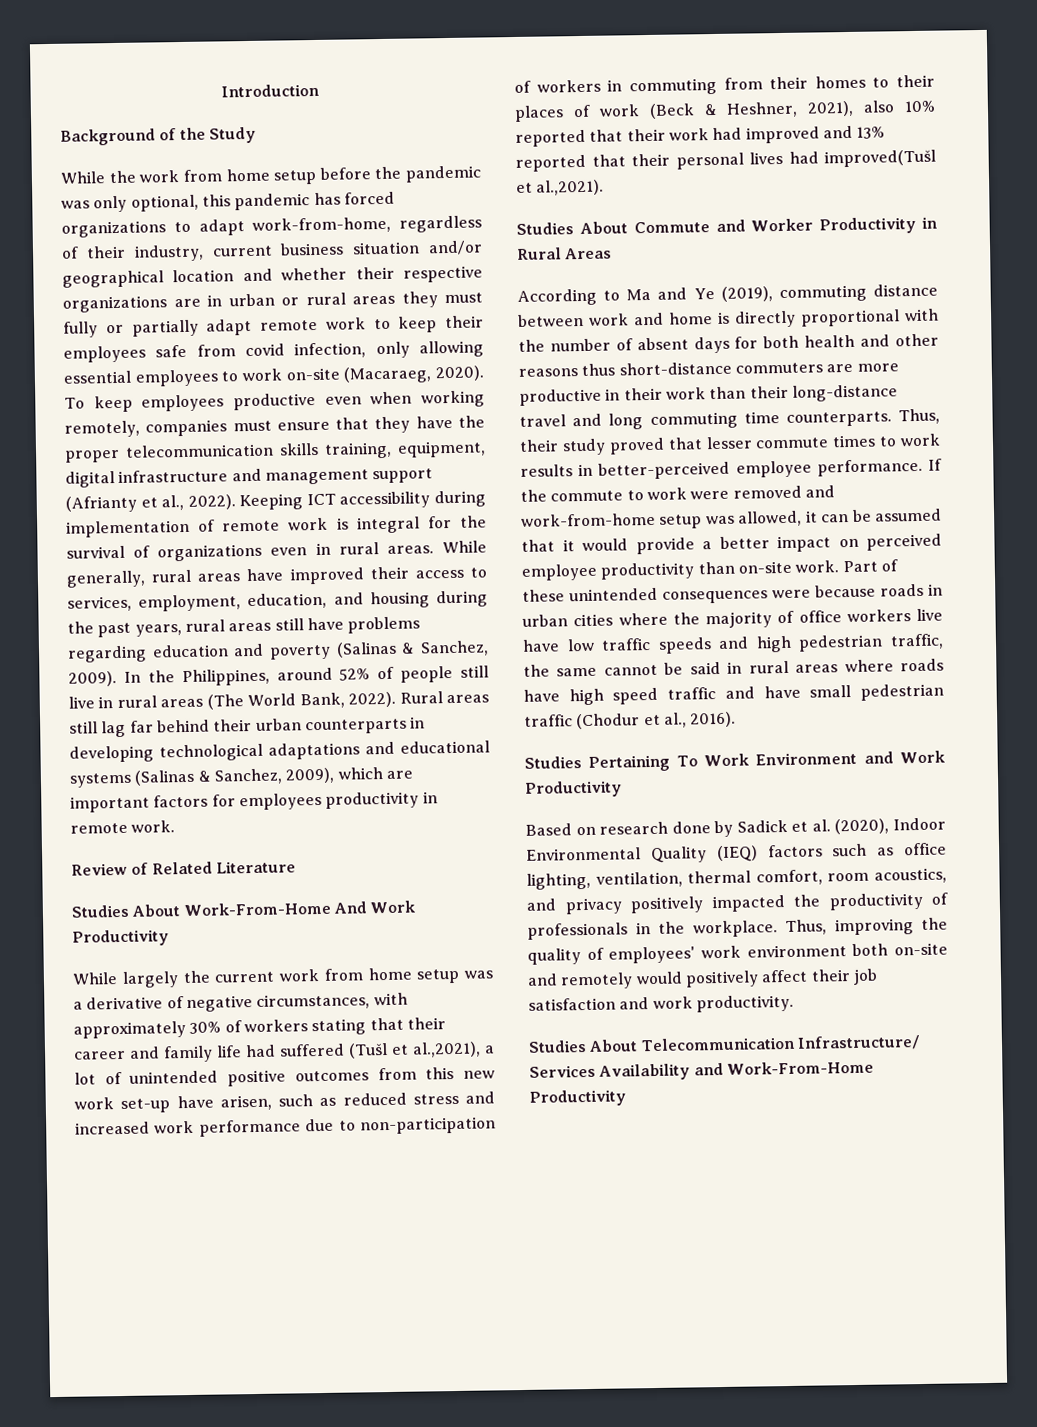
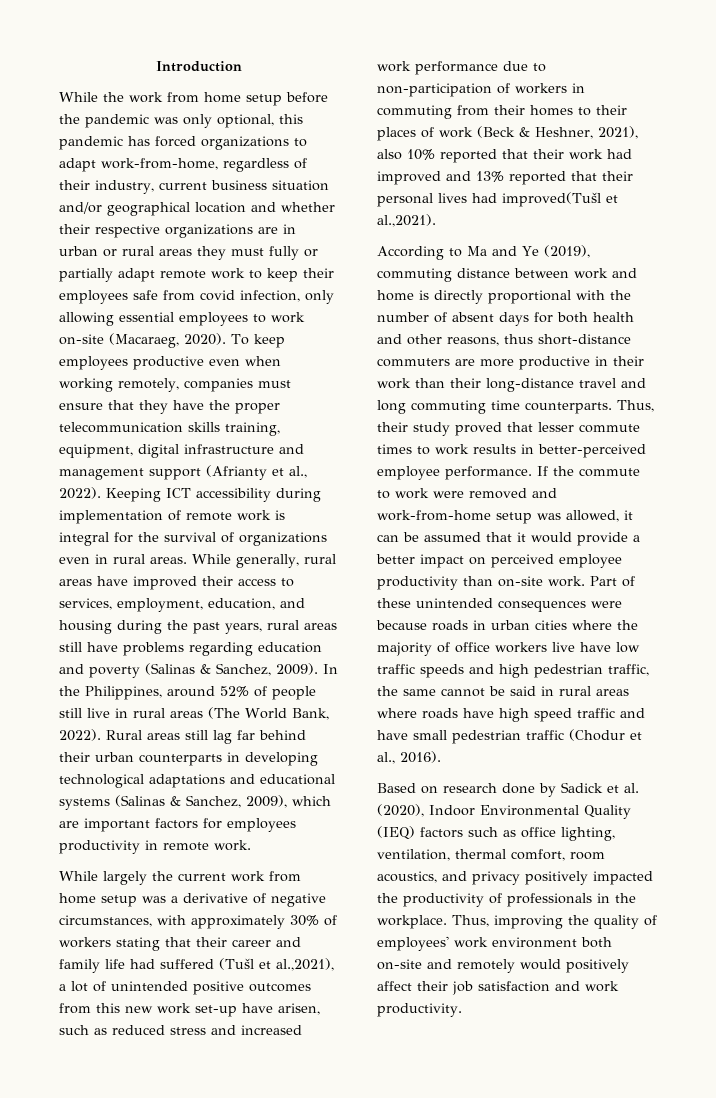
[60,126,256,146] // Background of the Study -> (242, 66) none
[71,860,296,876] [71,900,416,918] [72,929,169,947] // Review of Related Literature // Studies About Work-From-Home And Work Productivity -> (251, 845) none
[516,216,938,235] [517,247,613,260] // Studies About Commute and Worker Productivity in Rural Areas -> (436, 220) none
[518,368,578,377] reasons -> [447,337,499,346] reasons,
[524,750,945,772] [525,780,622,798] // Studies Pertaining To Work Environment and Work Productivity -> (441, 757) none
[528,1035,920,1053] [529,1060,874,1081] [529,1089,626,1107] // Studies About Telecommunication Infrastructure/ Services Availability and Work-From-Home Productivity -> (462, 1010) none

